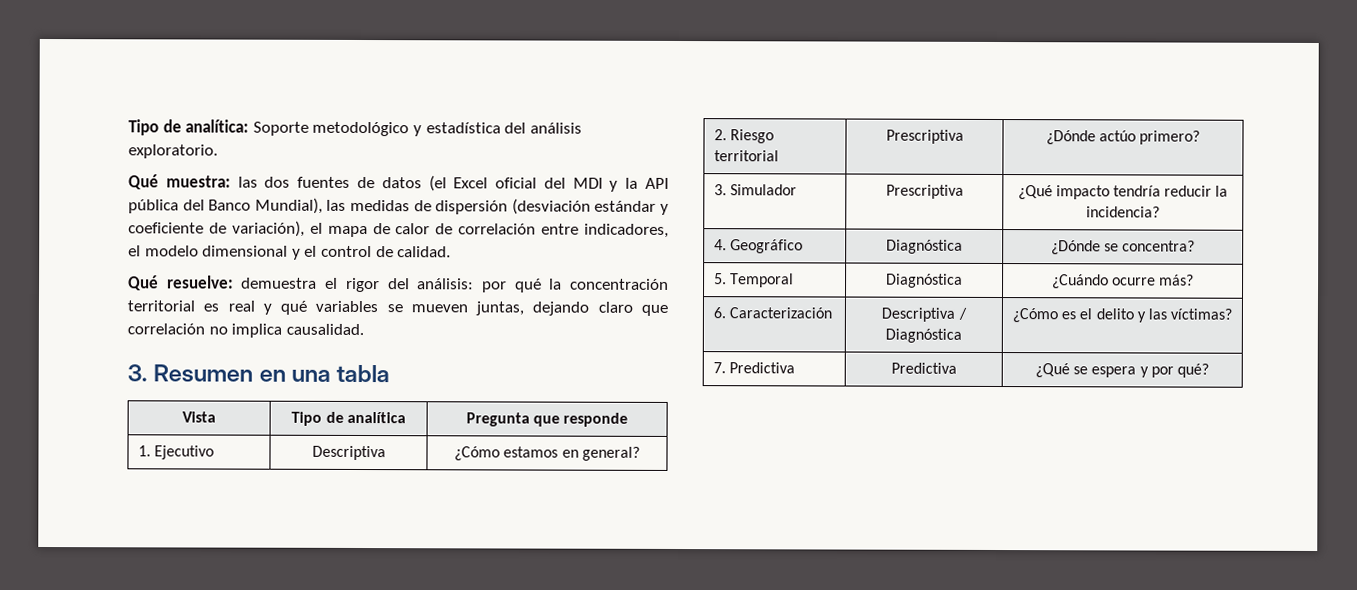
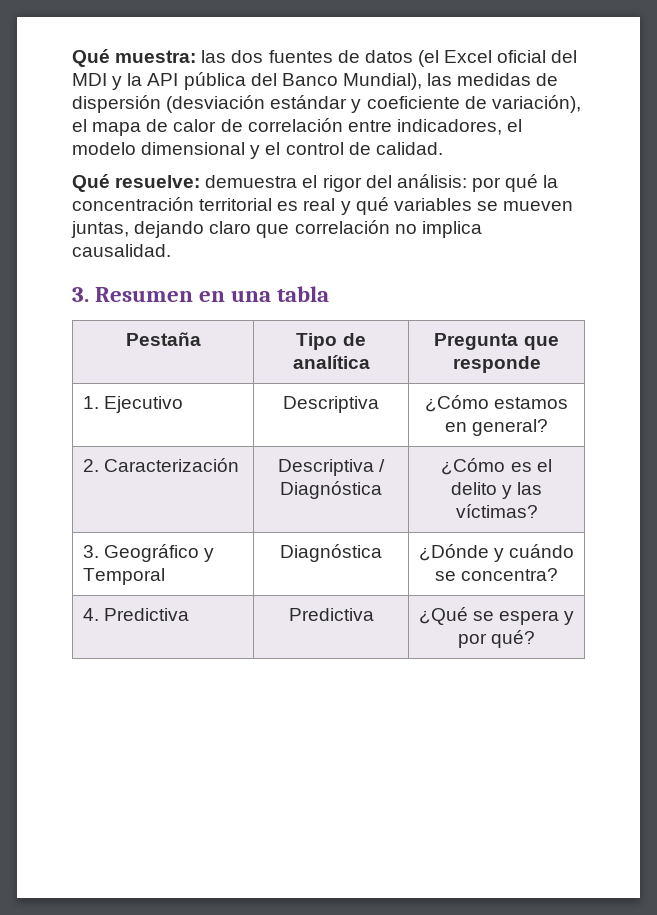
[128,119,582,137] [128,144,218,159] Tipo de analítica: Soporte metodológico y estadística del análisis exploratorio. // -> (72, 58) none
[182,411,216,423] Vista -> [125,332,201,346] Pestaña
[730,129,775,144] [713,150,779,162] [885,129,964,144] [1045,130,1201,145] [713,184,798,196] [885,184,964,199] [1017,185,1229,200] [1086,206,1160,218] [713,239,804,254] [886,239,963,254] [1050,240,1196,255] [713,273,795,288] [886,273,963,288] [1051,274,1195,289] [712,307,726,319] Riesgo territorial | Prescriptiva | ¿Dónde actúo primero? // 3. Simulador | Prescriptiva | ¿Qué impacto tendría reducir la incidencia? // 4. Geográfico | Diagnóstica | ¿Dónde se concentra? // 5. Temporal | Diagnóstica | ¿Cuándo ocurre más? // 6. -> (99, 465) none
[712,362,726,374] 7. -> [82,544,214,562] [82,568,165,585] [280,544,382,562] [418,544,575,562] [434,568,559,581] [82,608,99,621] 3. Geográfico y Temporal | Diagnóstica | ¿Dónde y cuándo se concentra? // 4.

